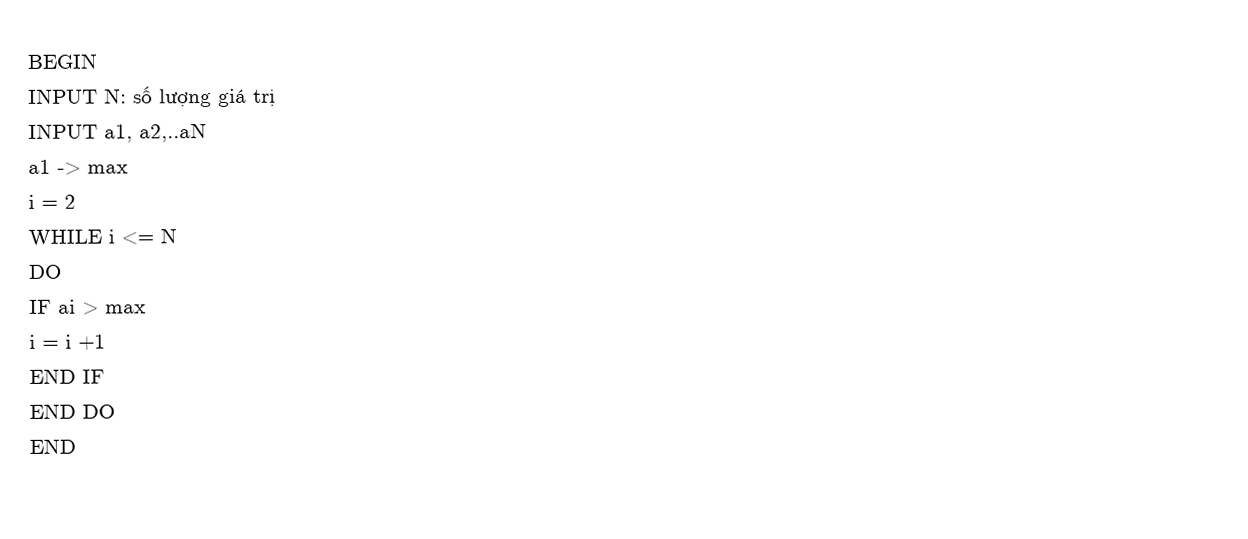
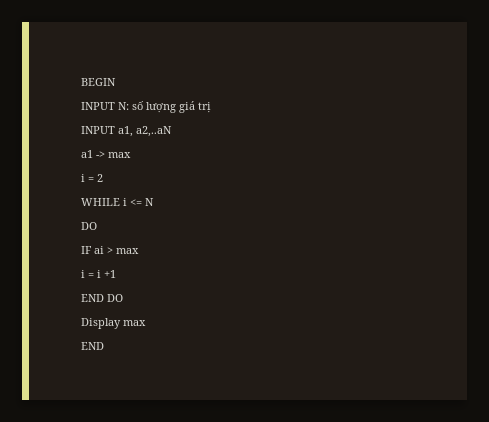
[82,369,105,384] [29,403,115,419] IF // END DO -> [107,294,123,302] [81,318,146,329] DO // Display max

